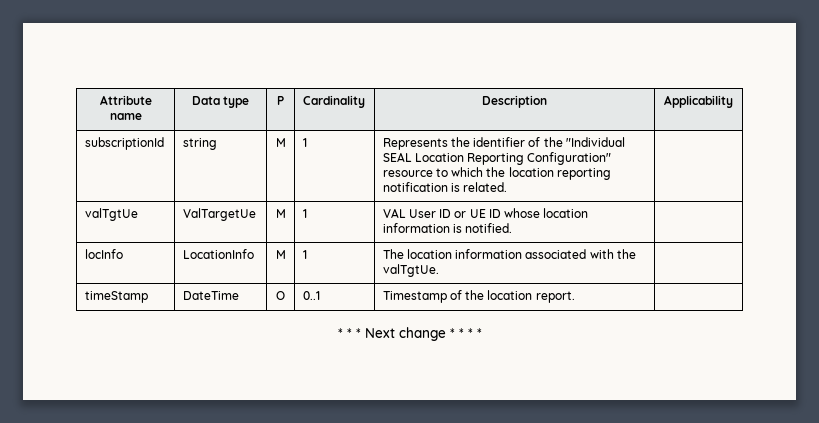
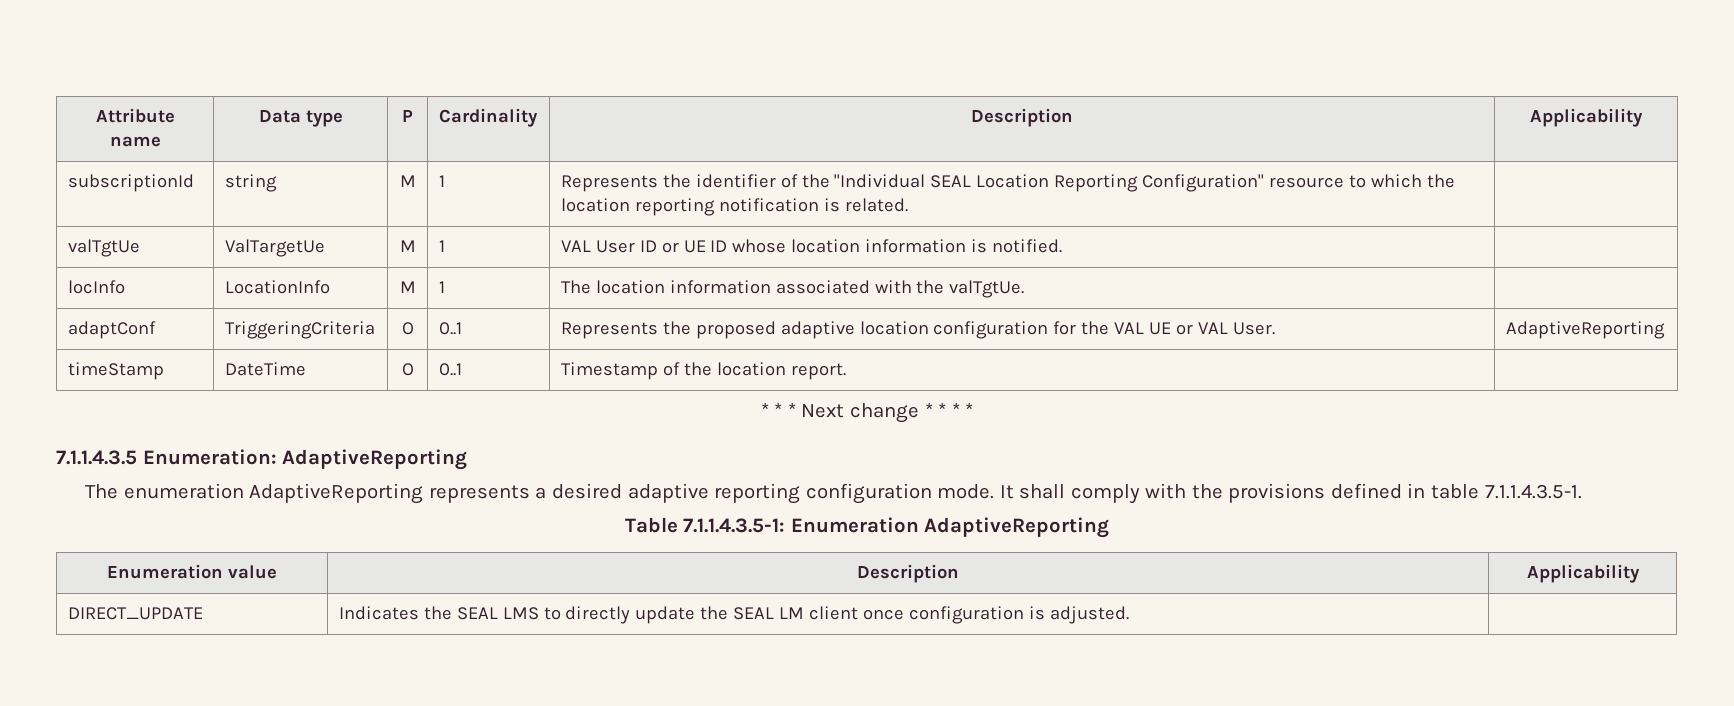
(439, 270) none -> [67,321,156,339] [224,321,375,339] [401,322,414,335] [438,322,462,335] [560,321,1276,339] [1505,321,1665,339] // adaptConf | TriggeringCriteria | O | 0..1 | Represents the proposed adaptive location configuration for the VAL UE or VAL User. | AdaptiveReporting
(482, 333) none -> [56,449,468,470] [85,483,1582,504] [624,517,1110,538] [107,564,277,579] [857,564,959,583] [1526,564,1640,583] [67,607,203,620] [338,606,1130,624] // 7.1.1.4.3.5 Enumeration: AdaptiveReporting // The enumeration AdaptiveReporting represents a desired adaptive reporting configuration mode. It shall comply with the provisions defined in table 7.1.1.4.3.5-1. // Table 7.1.1.4.3.5-1: Enumeration AdaptiveReporting // Enumeration value | Description | Applicability // DIRECT_UPDATE | Indicates the SEAL LMS to directly update the SEAL LM client once configuration is adjusted. |

